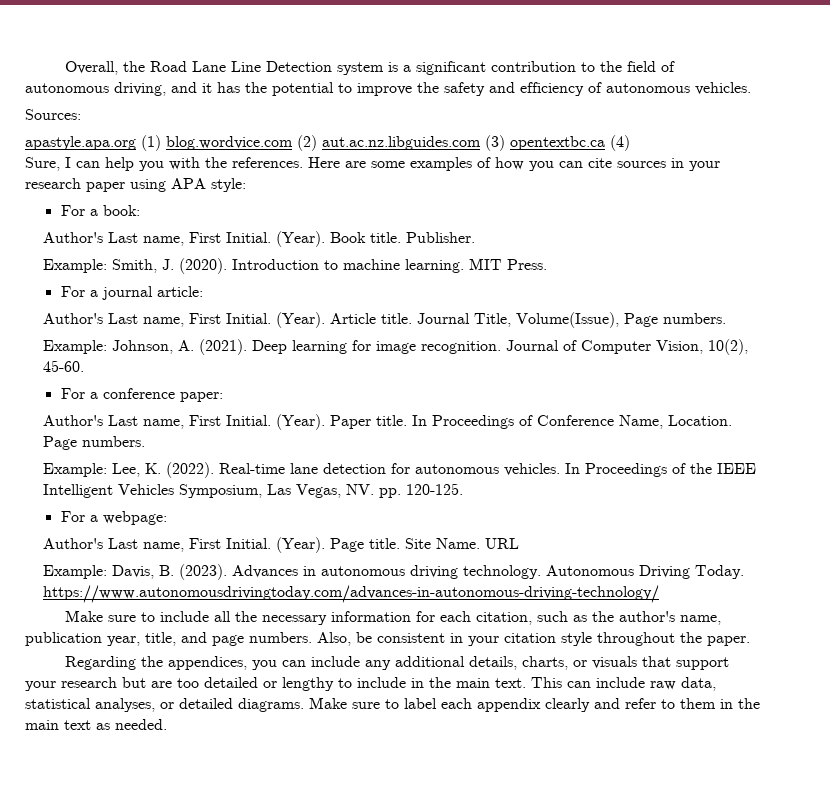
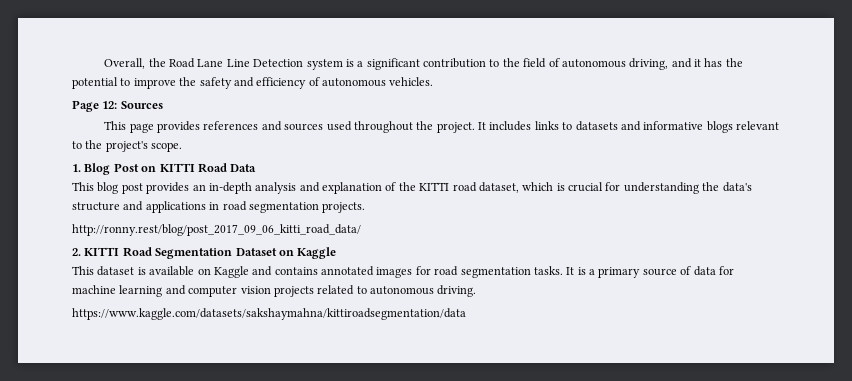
[25,109,81,120] [25,135,630,151] [25,157,720,171] [25,178,246,192] [60,205,140,216] [43,231,476,247] [43,258,548,274] [60,286,203,300] [43,312,727,328] [43,339,749,355] [43,360,85,372] [60,388,223,402] [43,414,733,430] [43,436,146,450] [43,462,757,478] [43,483,464,498] [60,511,167,525] [43,537,520,553] [43,564,745,580] [43,585,660,603] [65,610,722,625] [25,632,750,646] [65,656,730,670] [25,677,716,691] [25,697,760,712] [25,719,167,730] Sources: // apastyle.apa.org (1) blog.wordvice.com (2) aut.ac.nz.libguides.com (3) opentextbc.ca (4) // Sure, I can help you with the references. Here are some examples of how you can cite sources in your research paper using APA style: // For a book: // Author's Last name, First Initial. (Year). Book title. Publisher. // Example: Smith, J. (2020). Introduction to machine learning. MIT Press. // For a journal article: // Author's Last name, First Initial. (Year). Article title. Journal Title, Volume(Issue), Page numbers. // Example: Johnson, A. (2021). Deep learning for image recognition. Journal of Computer Vision, 10(2), 45-60. // For a conference paper: // Author's Last name, First Initial. (Year). Paper title. In Proceedings of Conference Name, Location. Page numbers. // Example: Lee, K. (2022). Real-time lane detection for autonomous vehicles. In Proceedings of the IEEE Intelligent Vehicles Symposium, Las Vegas, NV. pp. 120-125. // For a webpage: // Author's Last name, First Initial. (Year). Page title. Site Name. URL // Example: Davis, B. (2023). Advances in autonomous driving technology. Autonomous Driving Today. https://www.autonomousdrivingtoday.com/advances-in-autonomous-driving-technology/ // Make sure to include all the necessary information for each citation, such as the author's name, publication year, title, and page numbers. Also, be consistent in your citation style throughout the paper. // Regarding the appendices, you can include any additional details, charts, or visuals that support your research but are too detailed or lengthy to include in the main text. This can include raw data, statistical analyses, or detailed diagrams. Make sure to label each appendix clearly and refer to them in the main text as needed. -> [72,100,163,112] [104,121,780,133] [72,140,183,152] [72,163,257,175] [72,182,752,194] [72,201,366,213] [72,224,361,236] [72,247,337,259] [72,266,734,278] [72,285,477,297] [72,308,466,320] Page 12: Sources // This page provides references and sources used throughout the project. It includes links to datasets and informative blogs relevant to the project's scope. // 1. Blog Post on KITTI Road Data // This blog post provides an in-depth analysis and explanation of the KITTI road dataset, which is crucial for understanding the data's structure and applications in road segmentation projects. // http://ronny.rest/blog/post_2017_09_06_kitti_road_data/ // 2. KITTI Road Segmentation Dataset on Kaggle // This dataset is available on Kaggle and contains annotated images for road segmentation tasks. It is a primary source of data for machine learning and computer vision projects related to autonomous driving. // https://www.kaggle.com/datasets/sakshaymahna/kittiroadsegmentation/data

